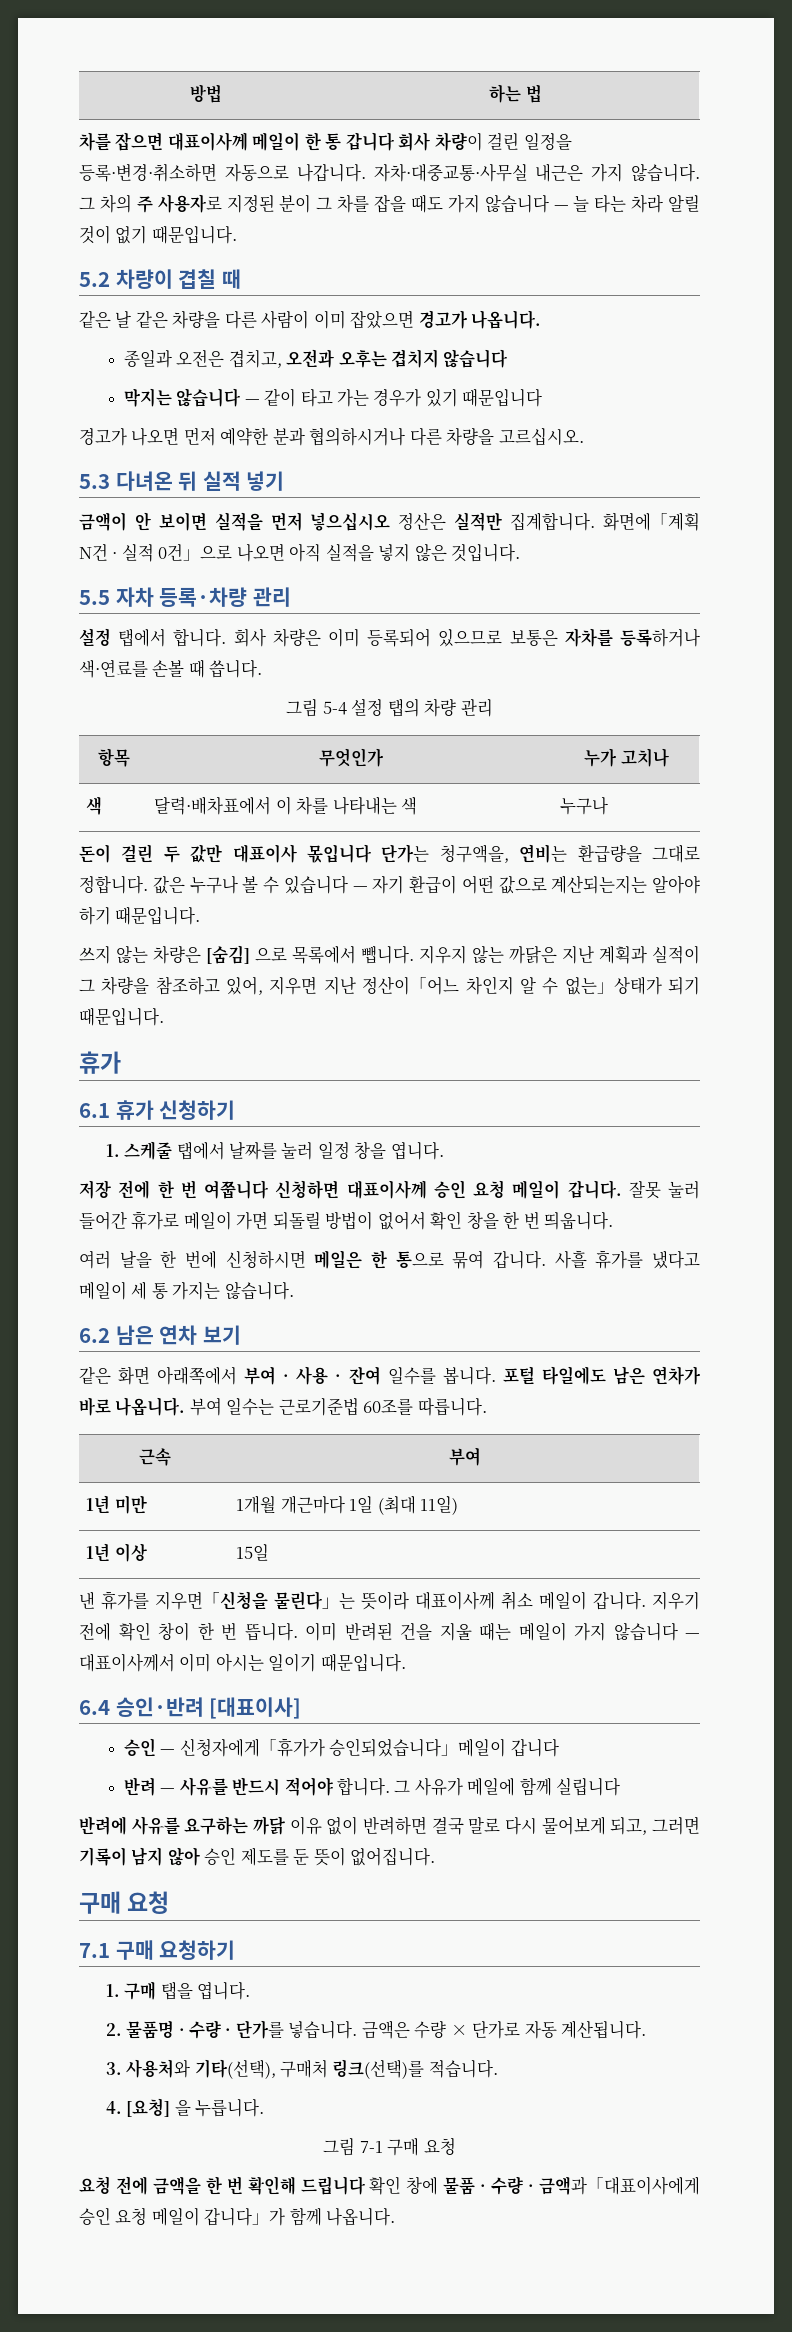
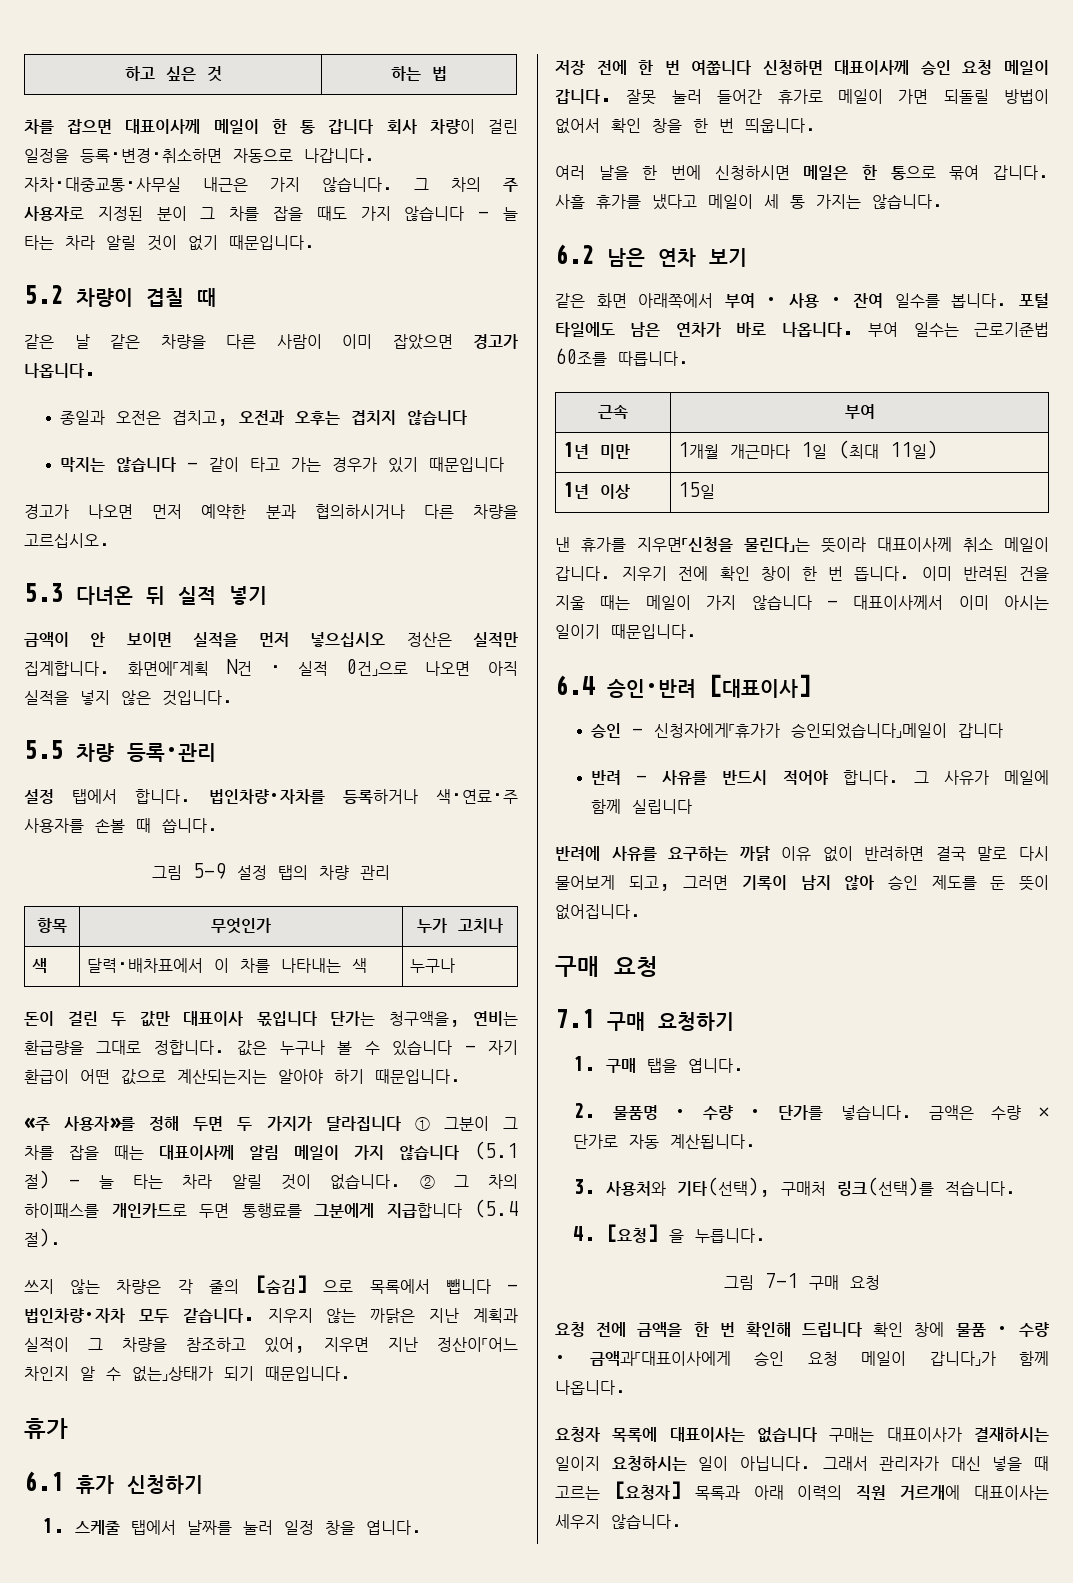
[189,84,222,103] 방법 -> [124,66,222,82] 하고 싶은 것
[115,587,291,607] 자차 등록·차량 관리 -> [76,743,216,762] 차량 등록·관리
[233,628,700,647] [79,659,148,678] 회사 차량은 이미 등록되어 있으므로 보통은 자차를 등록하거나 색·연료를 -> [209,789,518,804] [24,818,84,833] 법인차량·자차를 등록하거나 색·연료·주 사용자를
[322,701,347,715] 5-4 -> [193,863,226,879] 5-9
(201, 915) none -> [24,1116,518,1131] [24,1141,518,1161] [24,1170,519,1190] [24,1199,518,1218] [24,1228,61,1247] // «주 사용자»를 정해 두면 두 가지가 달라집니다 ① 그분이 그 차를 잡을 때는 대표이사께 알림 메일이 가지 않습니다 (5.1 절) — 늘 타는 차라 알릴 것이 없습니다. ② 그 차의 하이패스를 개인카드로 두면 통행료를 그분에게 지급합니다 (5.4 절).
(201, 954) none -> [177,1279,239,1294] 각 줄의
[361,945,414,964] 뺍니다. -> [445,1279,518,1294] [24,1308,254,1323] 뺍니다 — 법인차량·자차 모두 같습니다.
(396, 2216) none -> [555,1427,1049,1443] [555,1456,1049,1471] [555,1481,1049,1500] [555,1514,682,1529] // 요청자 목록에 대표이사는 없습니다 구매는 대표이사가 결재하시는 일이지 요청하시는 일이 아닙니다. 그래서 관리자가 대신 넣을 때 고르는 [요청자] 목록과 아래 이력의 직원 거르개에 대표이사는 세우지 않습니다.

